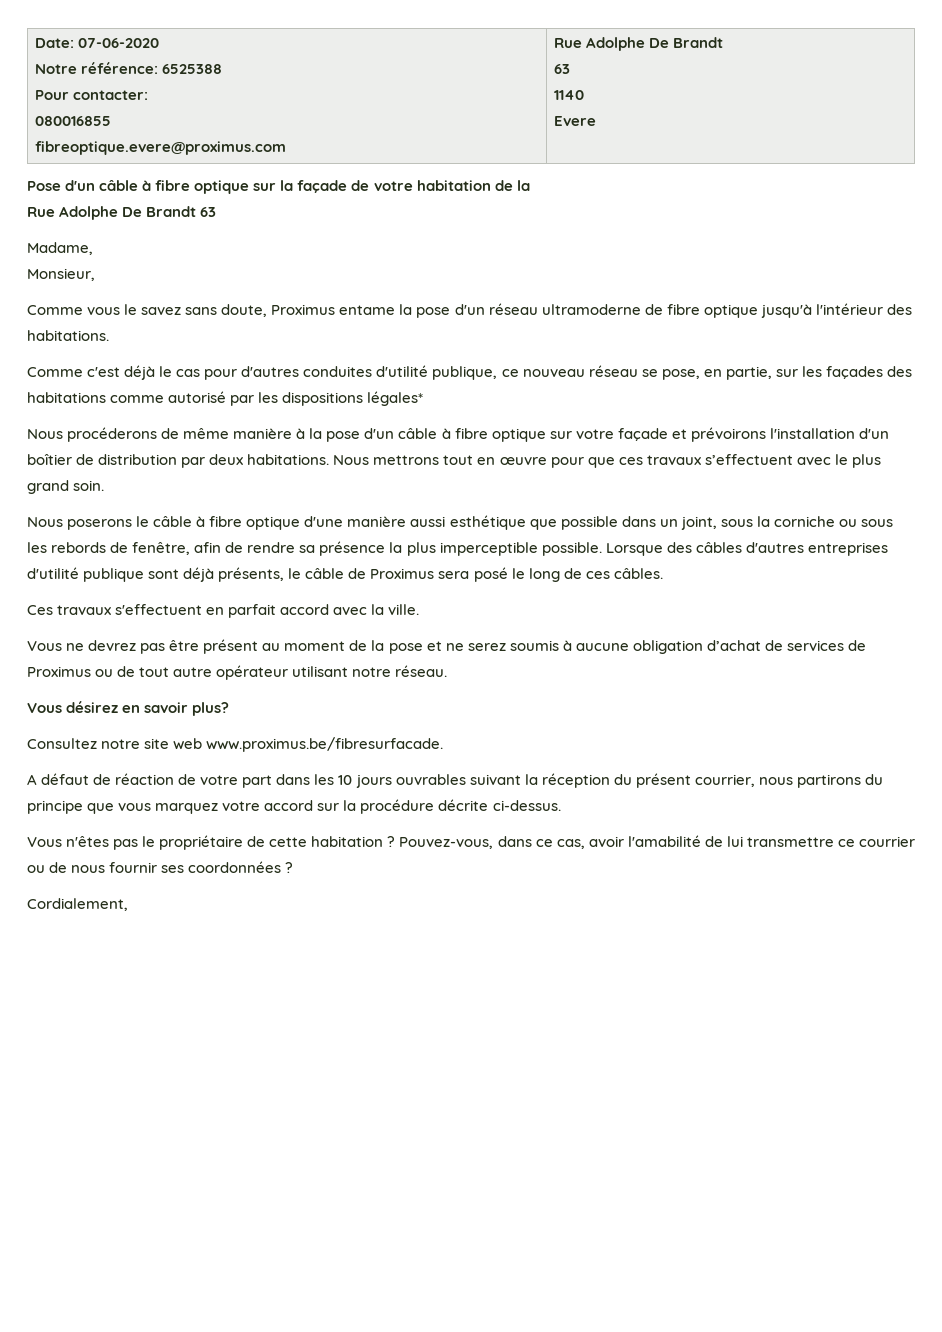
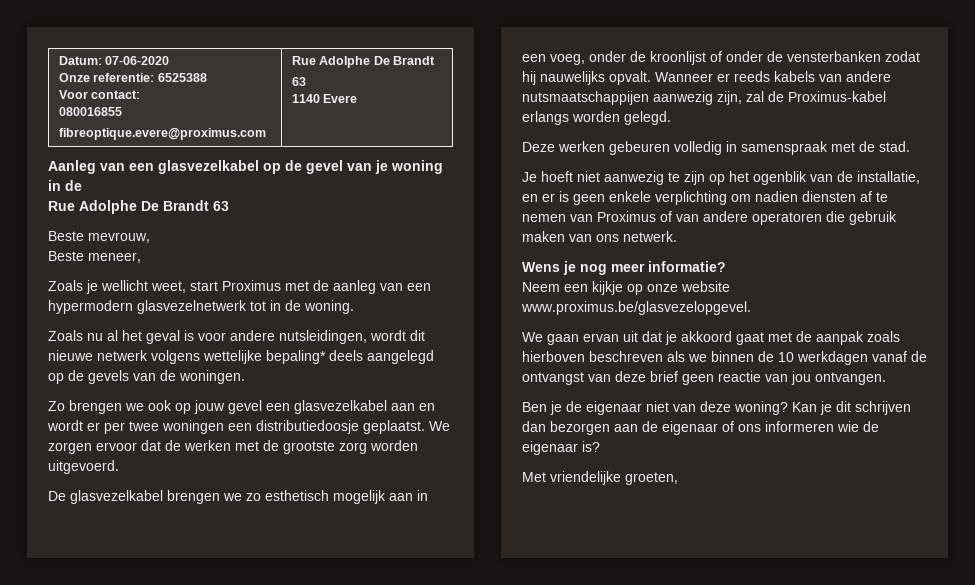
[34,38,74,48] Date: -> [58,56,102,65] Datum:
[34,62,158,74] Notre référence: -> [58,73,155,82] Onze referentie:
[34,90,148,100] Pour contacter: -> [58,90,141,99] Voor contact:
(584, 95) // -> (320, 98) none
[27,180,530,194] Pose d'un câble à fibre optique sur la façade de votre habitation de la -> [48,160,443,174] [48,180,82,191] Aanleg van een glasvezelkabel op de gevel van je woning in de
[27,242,93,255] [27,268,95,281] [27,303,912,318] [27,330,109,341] [27,365,912,380] [27,391,424,406] [27,427,889,442] [27,454,881,468] [27,480,105,494] [27,515,893,530] [27,541,888,556] [27,567,663,582] [27,604,420,618] [27,639,867,654] [27,665,448,680] [27,701,230,716] [27,737,444,752] [27,773,883,788] [27,799,561,814] [27,835,915,850] [27,861,294,873] [27,898,128,911] Madame, // Monsieur, // Comme vous le savez sans doute, Proximus entame la pose d'un réseau ultramoderne de fibre optique jusqu'à l'intérieur des habitations. // Comme c'est déjà le cas pour d'autres conduites d'utilité publique, ce nouveau réseau se pose, en partie, sur les façades des habitations comme autorisé par les dispositions légales* // Nous procéderons de même manière à la pose d'un câble à fibre optique sur votre façade et prévoirons l'installation d'un boîtier de distribution par deux habitations. Nous mettrons tout en œuvre pour que ces travaux s’effectuent avec le plus grand soin. // Nous poserons le câble à fibre optique d'une manière aussi esthétique que possible dans un joint, sous la corniche ou sous les rebords de fenêtre, afin de rendre sa présence la plus imperceptible possible. Lorsque des câbles d'autres entreprises d'utilité publique sont déjà présents, le câble de Proximus sera posé le long de ces câbles. // Ces travaux s'effectuent en parfait accord avec la ville. // Vous ne devrez pas être présent au moment de la pose et ne serez soumis à aucune obligation d’achat de services de Proximus ou de tout autre opérateur utilisant notre réseau. // Vous désirez en savoir plus? // Consultez notre site web www.proximus.be/fibresurfacade. // A défaut de réaction de votre part dans les 10 jours ouvrables suivant la réception du présent courrier, nous partirons du principe que vous marquez votre accord sur la procédure décrite ci-dessus. // Vous n'êtes pas le propriétaire de cette habitation ? Pouvez-vous, dans ce cas, avoir l'amabilité de lui transmettre ce courrier ou de nous fournir ses coordonnées ? // Cordialement, -> [48,231,150,243] [48,251,141,263] [48,280,431,294] [48,300,354,314] [48,330,425,344] [48,350,434,364] [48,370,245,384] [48,400,435,414] [47,420,450,434] [48,440,418,454] [48,460,119,474] [48,490,428,504] [522,51,920,65] [522,71,891,85] [522,91,886,105] [522,111,671,125] [522,141,910,155] [522,171,920,185] [522,191,888,205] [522,211,897,225] [522,231,677,242] [522,261,726,275] [522,281,730,295] [521,301,751,315] [522,331,900,345] [522,351,927,365] [522,371,886,385] [522,401,911,415] [522,421,879,435] [522,441,600,455] [522,471,678,485] Beste mevrouw, // Beste meneer, // Zoals je wellicht weet, start Proximus met de aanleg van een hypermodern glasvezelnetwerk tot in de woning. // Zoals nu al het geval is voor andere nutsleidingen, wordt dit nieuwe netwerk volgens wettelijke bepaling* deels aangelegd op de gevels van de woningen. // Zo brengen we ook op jouw gevel een glasvezelkabel aan en wordt er per twee woningen een distributiedoosje geplaatst. We zorgen ervoor dat de werken met de grootste zorg worden uitgevoerd. // De glasvezelkabel brengen we zo esthetisch mogelijk aan in een voeg, onder de kroonlijst of onder de vensterbanken zodat hij nauwelijks opvalt. Wanneer er reeds kabels van andere nutsmaatschappijen aanwezig zijn, zal de Proximus-kabel erlangs worden gelegd. // Deze werken gebeuren volledig in samenspraak met de stad. // Je hoeft niet aanwezig te zijn op het ogenblik van de installatie, en er is geen enkele verplichting om nadien diensten af te nemen van Proximus of van andere operatoren die gebruik maken van ons netwerk. // Wens je nog meer informatie? // Neem een kijkje op onze website www.proximus.be/glasvezelopgevel. // We gaan ervan uit dat je akkoord gaat met de aanpak zoals hierboven beschreven als we binnen de 10 werkdagen vanaf de ontvangst van deze brief geen reactie van jou ontvangen. // Ben je de eigenaar niet van deze woning? Kan je dit schrijven dan bezorgen aan de eigenaar of ons informeren wie de eigenaar is? // Met vriendelijke groeten,

